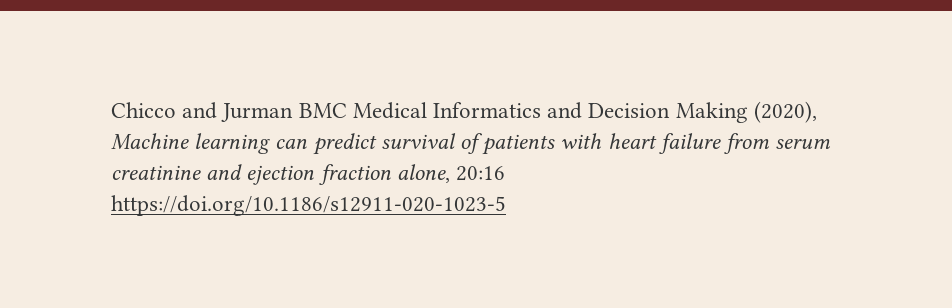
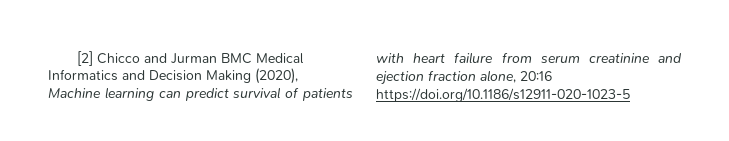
(111, 110) none -> [76,51,93,66] [2]

